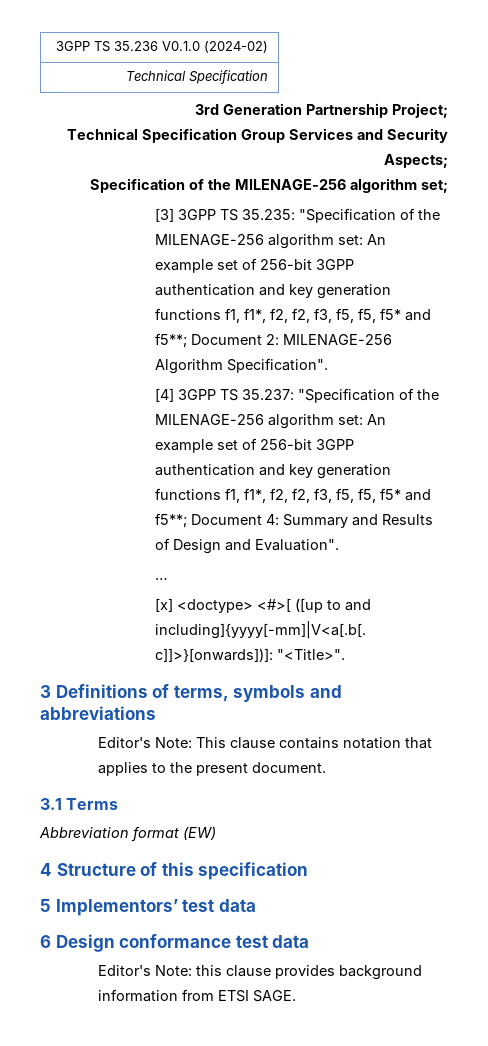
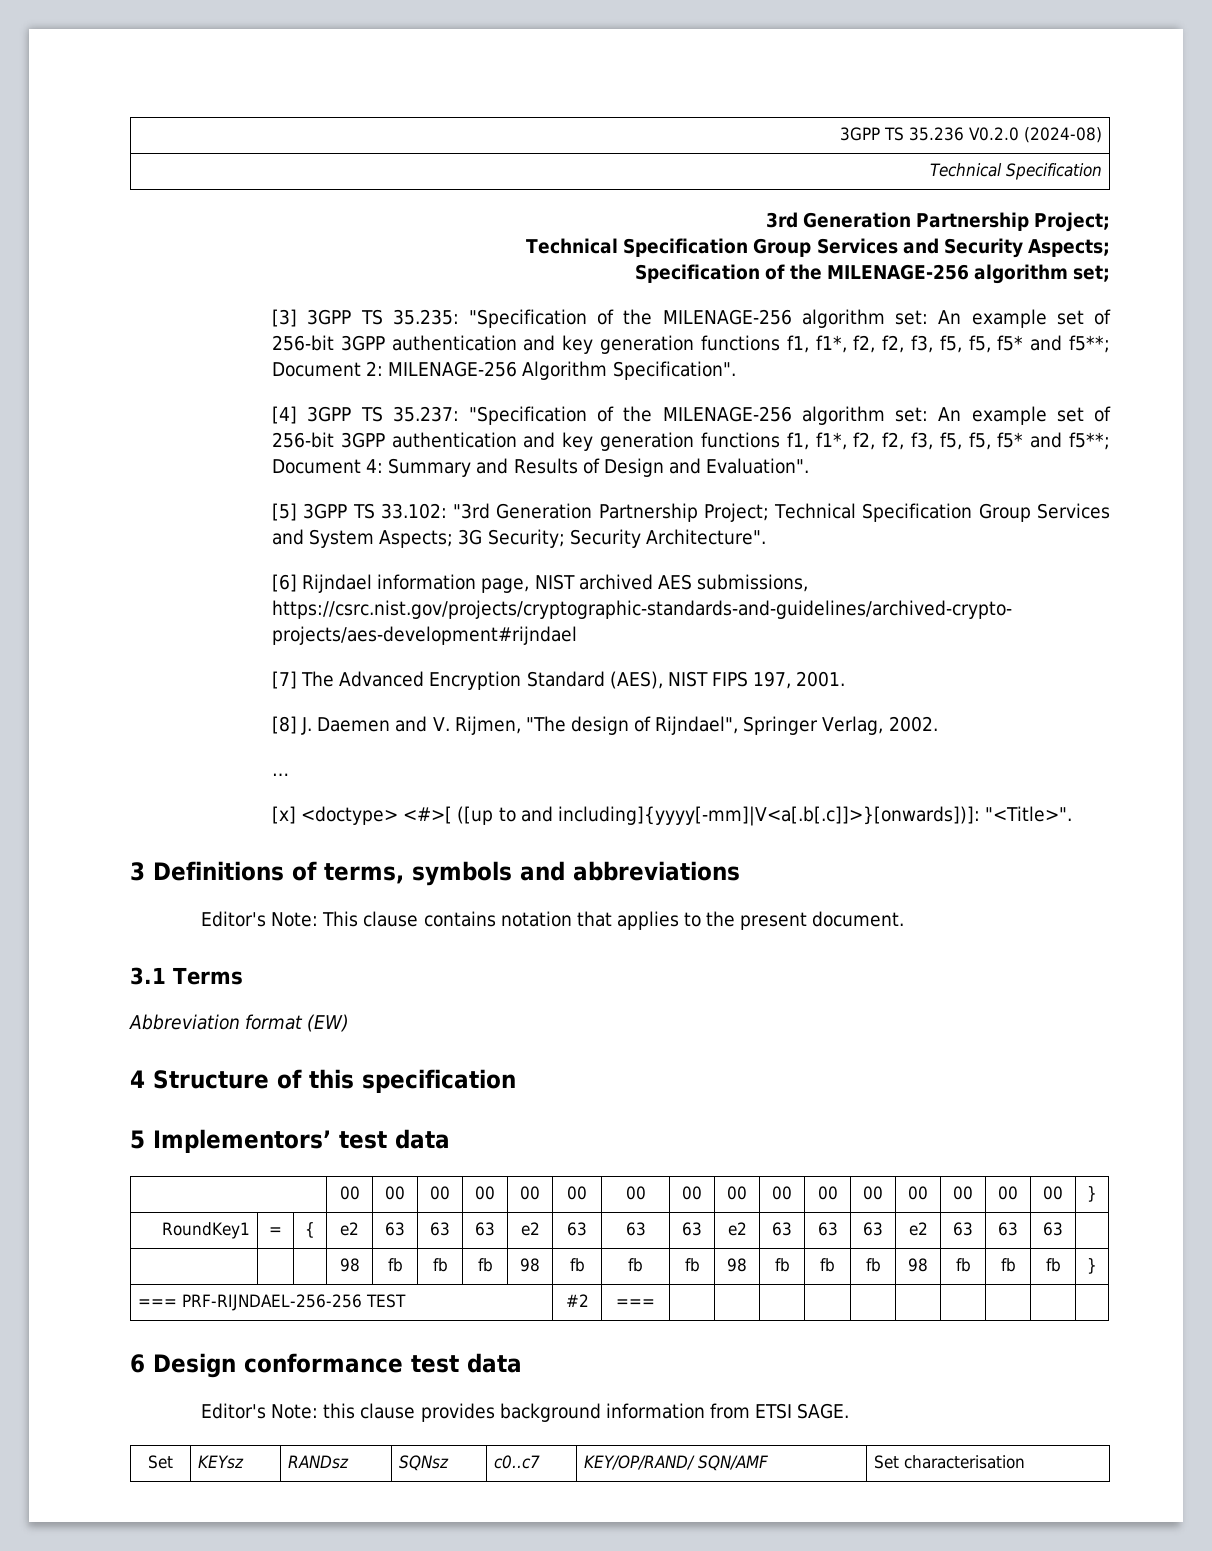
[161,41,268,53] V0.1.0 (2024-02) -> [968,127,1102,143] V0.2.0 (2024-08)
(340, 545) none -> [272,503,1110,522] [272,529,766,548] [272,574,808,593] [272,600,1013,619] [272,626,578,645] [272,671,846,690] [272,716,938,735] // [5] 3GPP TS 33.102: "3rd Generation Partnership Project; Technical Specification Group Services and System Aspects; 3G Security; Security Architecture". // [6] Rijndael information page, NIST archived AES submissions, https://csrc.nist.gov/projects/cryptographic-standards-and-guidelines/archived-crypto- projects/aes-development#rijndael // [7] The Advanced Encryption Standard (AES), NIST FIPS 197, 2001. // [8] J. Daemen and V. Rijmen, "The design of Rijndael", Springer Verlag, 2002.
(256, 905) none -> [339,1186,360,1200] [385,1186,405,1200] [430,1186,450,1200] [475,1186,495,1200] [520,1186,540,1200] [567,1186,587,1200] [625,1186,646,1200] [682,1186,702,1200] [727,1186,747,1200] [772,1186,792,1200] [817,1186,838,1200] [863,1186,883,1200] [908,1186,928,1200] [953,1186,973,1200] [998,1186,1018,1200] [1043,1186,1063,1200] [1087,1186,1097,1202] [161,1222,250,1239] [269,1227,282,1235] [305,1222,315,1238] [340,1222,359,1236] [385,1222,405,1236] [430,1222,450,1236] [475,1222,495,1236] [520,1222,540,1236] [567,1222,587,1236] [625,1222,646,1236] [682,1222,702,1236] [727,1222,747,1236] [772,1222,792,1236] [817,1222,838,1236] [863,1222,883,1236] [908,1222,928,1236] [953,1222,973,1236] [998,1222,1018,1236] [1043,1222,1063,1236] [339,1258,360,1272] [387,1258,403,1272] [432,1258,448,1272] [477,1258,493,1272] [520,1258,540,1272] [569,1258,585,1272] [628,1258,643,1272] [684,1258,700,1272] [727,1258,747,1272] [774,1258,790,1272] [820,1258,835,1272] [865,1258,881,1272] [908,1258,928,1272] [955,1258,971,1272] [1000,1258,1016,1272] [1045,1258,1061,1272] [1087,1258,1097,1274] [138,1294,407,1311] [565,1294,589,1307] [616,1299,655,1307] // | 00 | 00 | 00 | 00 | 00 | 00 | 00 | 00 | 00 | 00 | 00 | 00 | 00 | 00 | 00 | 00 | } // RoundKey1 | = | { | e2 | 63 | 63 | 63 | e2 | 63 | 63 | 63 | e2 | 63 | 63 | 63 | e2 | 63 | 63 | 63 | // | | | 98 | fb | fb | fb | 98 | fb | fb | fb | 98 | fb | fb | fb | 98 | fb | fb | fb | } // === PRF-RIJNDAEL-256-256 TEST | #2 | === | | | | | | | | | |
(296, 996) none -> [148,1455,173,1469] [198,1455,245,1469] [288,1455,350,1469] [399,1455,450,1471] [494,1455,541,1469] [584,1455,769,1471] [874,1455,1026,1469] // Set | KEYsz | RANDsz | SQNsz | c0..c7 | KEY/OP/RAND/ SQN/AMF | Set characterisation

